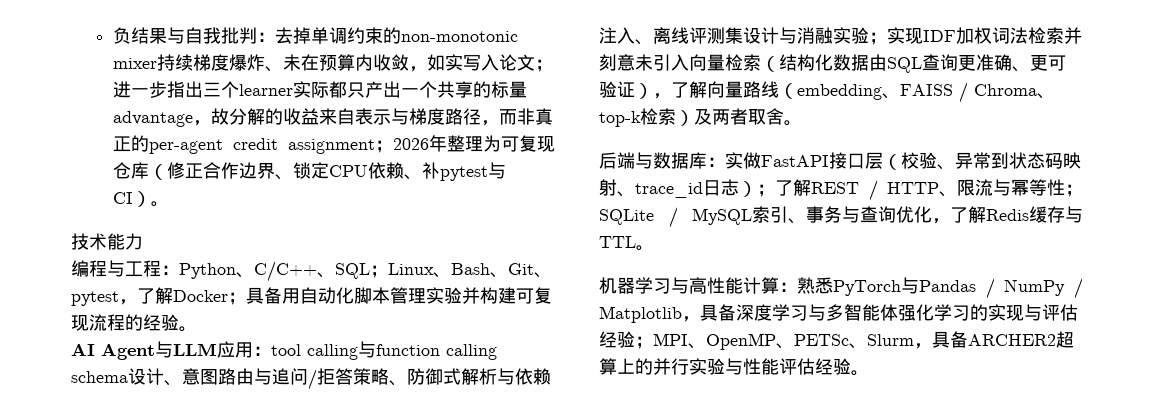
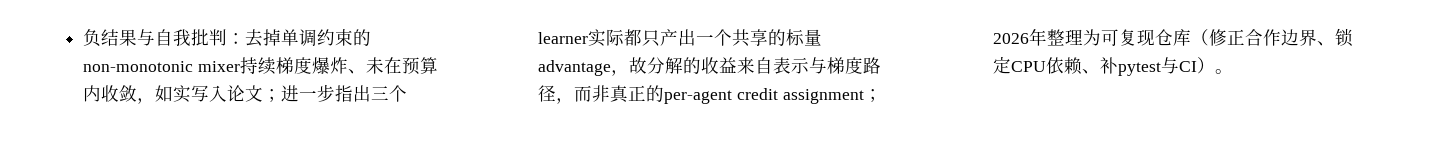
[71,233,143,250] [71,260,552,282] [71,287,552,306] [71,314,197,332] [71,341,497,360] [71,368,551,390] [599,27,1082,45] [599,54,1066,73] [599,81,1055,103] [599,108,802,127] [599,152,1081,170] [599,179,1083,201] [599,206,1083,228] [599,236,654,251] [599,277,1083,299] [599,304,1078,323] [599,331,1074,350] [599,358,869,376] // 技术能力 // 编程与工程：Python、C/C++、SQL；Linux、Bash、Git、pytest，了解Docker；具备用自动化脚本管理实验并构建可复现流程的经验。 // AI Agent与LLM应用：tool calling与function calling schema设计、意图路由与追问/拒答策略、防御式解析与依赖注入、离线评测集设计与消融实验；实现IDF加权词法检索并刻意未引入向量检索（结构化数据由SQL查询更准确、更可验证），了解向量路线（embedding、FAISS / Chroma、top-k检索）及两者取舍。 // 后端与数据库：实做FastAPI接口层（校验、异常到状态码映射、trace_id日志）；了解REST / HTTP、限流与幂等性；SQLite / MySQL索引、事务与查询优化，了解Redis缓存与TTL。 // 机器学习与高性能计算：熟悉PyTorch与Pandas / NumPy / Matplotlib，具备深度学习与多智能体强化学习的实现与评估经验；MPI、OpenMP、PETSc、Slurm，具备ARCHER2超算上的并行实验与性能评估经验。 -> (1234, 71) none

